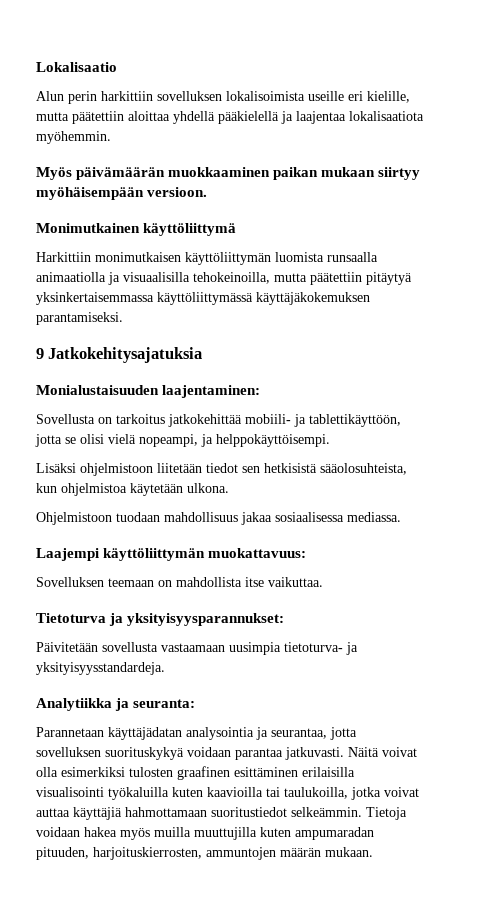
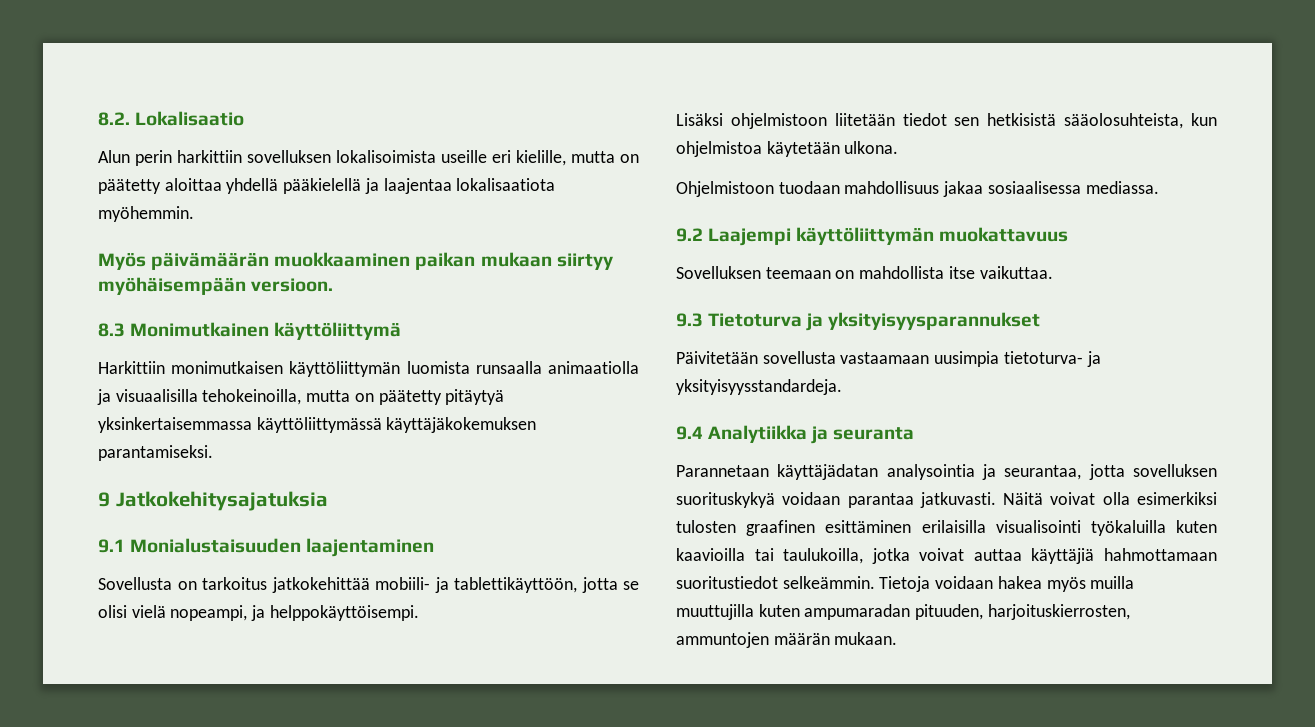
(36, 67) none -> [98,112,130,126] 8.2.
[72,111,124,124] päätettiin -> [620,154,639,163] [98,179,161,194] on päätetty
(208, 192) none -> [98,323,125,337] 8.3
[310,272,362,285] päätettiin -> [354,390,442,405] on päätetty
[36,385,261,398] Monialustaisuuden laajentaminen: -> [98,538,435,557] 9.1 Monialustaisuuden laajentaminen
(401, 517) none -> [676,228,703,242] 9.2
[208,548,307,558] muokattavuus: -> [939,227,1069,242] muokattavuus
(323, 582) none -> [676,313,703,327] 9.3
[127,613,285,626] yksityisyysparannukset: -> [828,312,1041,330] yksityisyysparannukset
(165, 668) none -> [676,426,703,440] 9.4
[133,699,196,708] seuranta: -> [833,427,915,440] seuranta

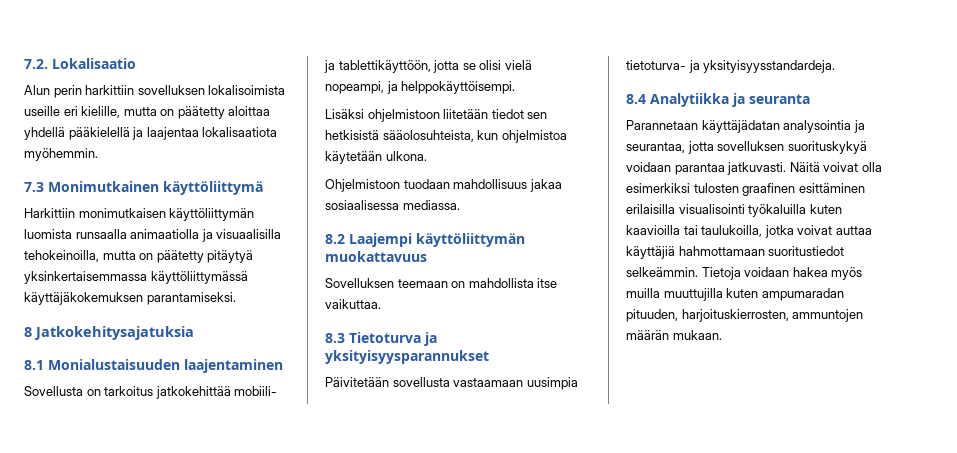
[98,112,130,126] 8.2. -> [24,59,48,69] 7.2.
[98,252,613,270] [98,277,334,295] [98,323,125,337] Myös päivämäärän muokkaaminen paikan mukaan siirtyy myöhäisempään versioon. // 8.3 -> [24,182,44,192] 7.3
[98,492,110,507] 9 -> [24,327,32,337] 8
[98,539,125,553] 9.1 -> [24,360,44,370] 8.1
[676,228,703,242] 9.2 -> [325,234,345,244] 8.2
[676,313,703,327] 9.3 -> [325,333,345,343] 8.3
[676,426,703,440] 9.4 -> [626,94,646,104] 8.4

